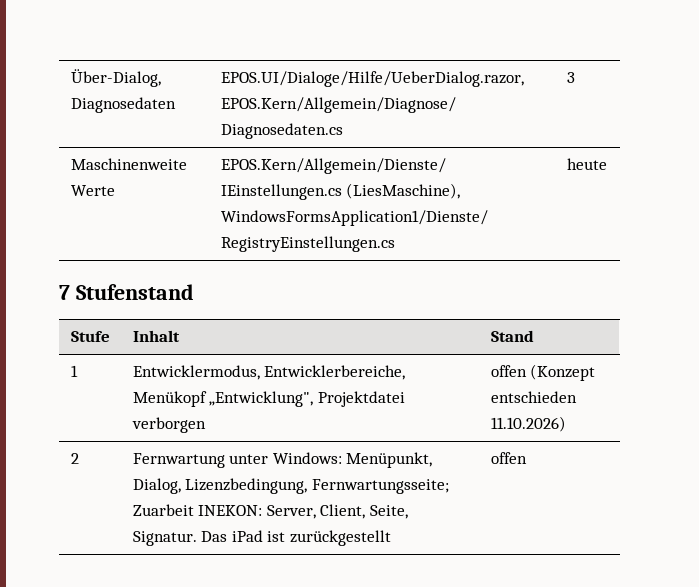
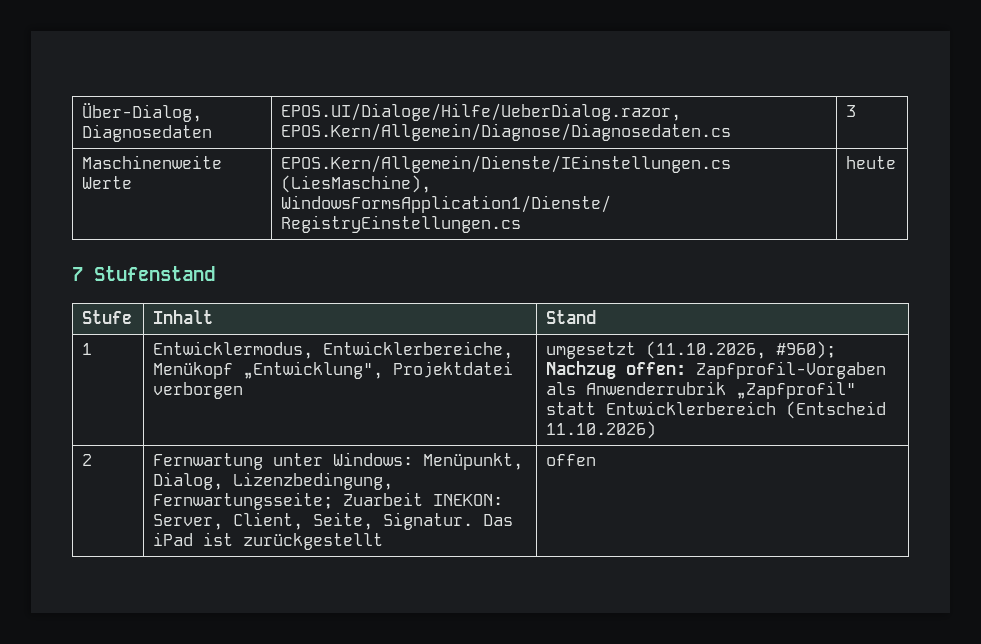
[490,364,596,381] [490,391,577,403] offen (Konzept entschieden -> [546,341,837,359] [546,361,887,379] [546,381,857,399] [546,401,887,419] umgesetzt (11.10.2026, #960); Nachzug offen: Zapfprofil-Vorgaben als Anwenderrubrik „Zapfprofil" statt Entwicklerbereich (Entscheid

